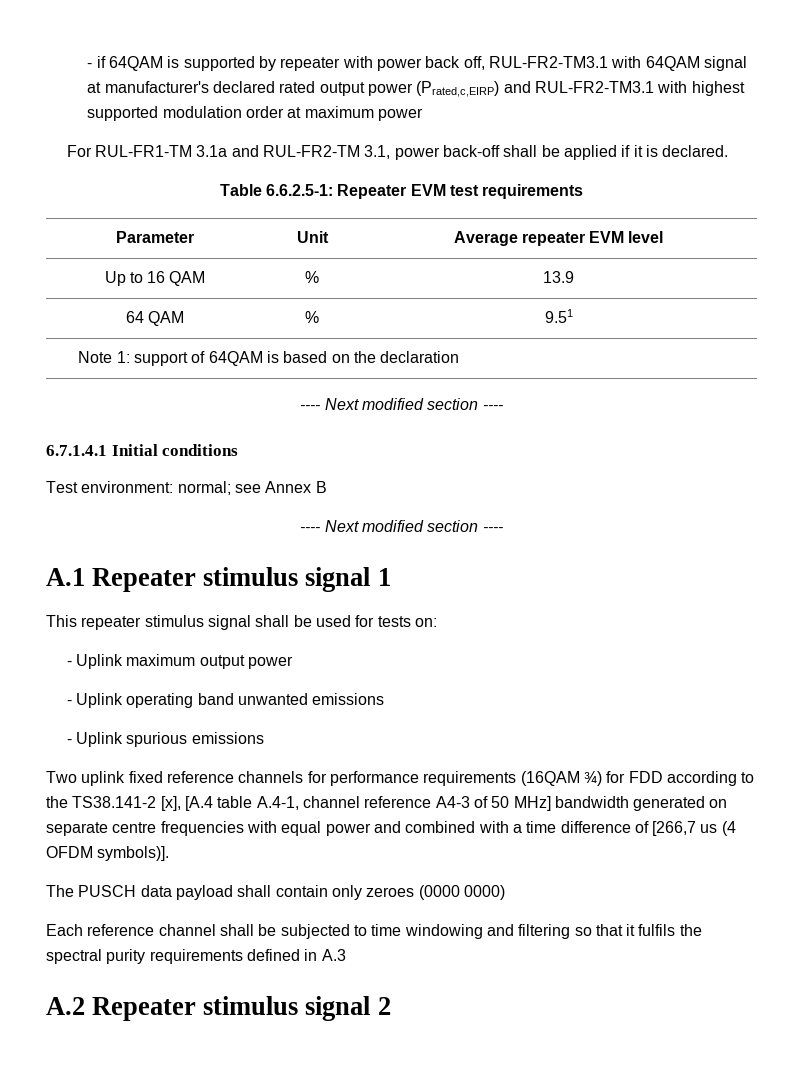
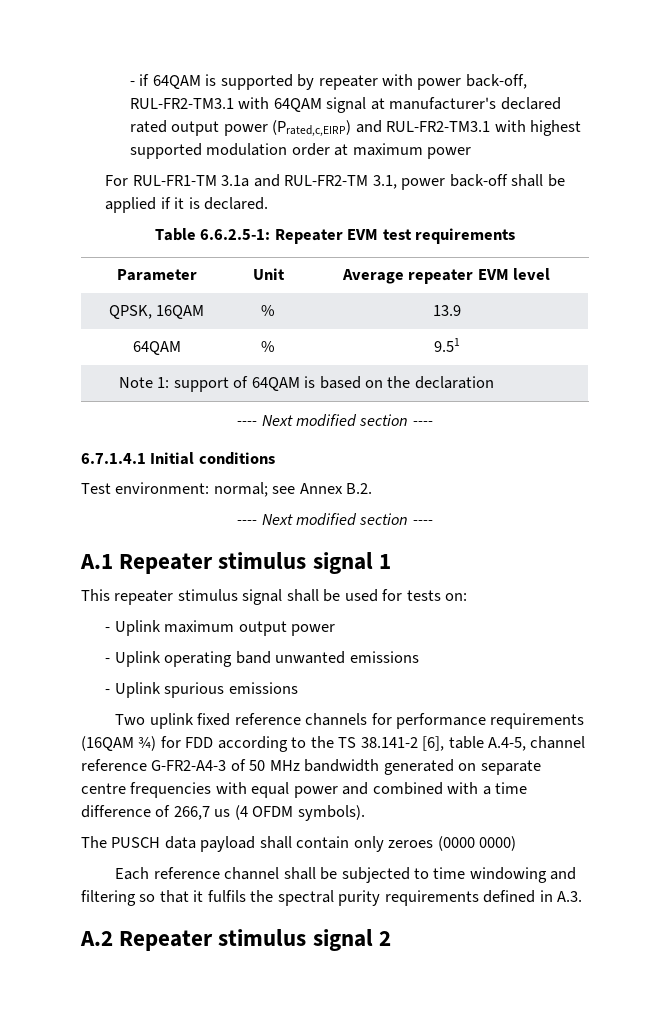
[425,56,485,70] back off, -> [465,74,527,89] back-off,
[104,271,206,286] Up to 16 QAM -> [108,305,205,319] QPSK, 16QAM
[125,311,185,326] 64 QAM -> [132,341,181,355] 64QAM
[315,481,327,493] B -> [346,483,373,494] B.2.
[72,796,299,811] TS38.141-2 [x], [A.4 table A.4-1, -> [338,736,527,751] TS 38.141-2 [6], table A.4-5,
[435,796,470,808] A4-3 -> [151,760,227,771] G-FR2-A4-3
[513,796,551,811] MHz] -> [269,760,300,771] MHz
[652,821,697,836] [266,7 -> [173,806,210,820] 266,7
[97,846,170,861] symbols)]. -> [297,805,365,821] symbols).
[321,949,346,961] A.3 -> [557,891,583,902] A.3.

